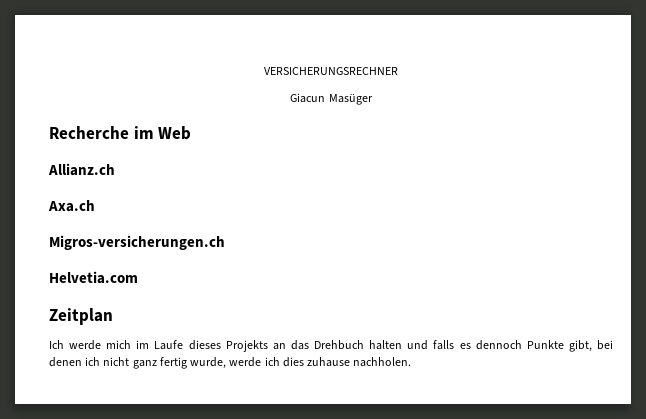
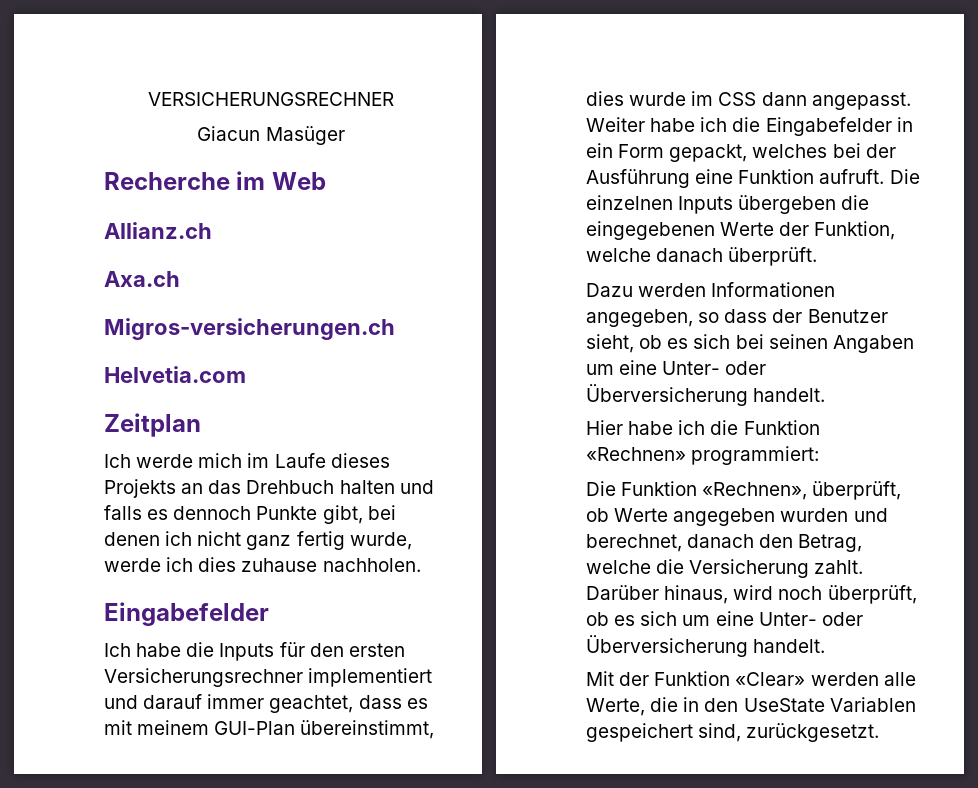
(412, 362) none -> [104,602,269,626] [104,642,405,661] [104,668,433,687] [104,694,428,713] [104,720,435,739] [586,91,911,110] [586,117,913,136] [586,143,896,162] [586,169,920,188] [586,195,870,214] [586,221,896,240] [586,247,818,266] [586,282,836,297] [586,309,888,327] [586,334,914,353] [586,360,767,375] [586,384,826,406] [586,420,820,435] [586,446,820,465] [586,481,902,500] [586,508,888,526] [586,534,863,552] [586,559,864,578] [586,585,917,604] [586,611,863,626] [586,635,826,657] [586,671,916,686] [586,697,916,716] [586,723,880,742] // Eingabefelder // Ich habe die Inputs für den ersten Versicherungsrechner implementiert und darauf immer geachtet, dass es mit meinem GUI-Plan übereinstimmt, dies wurde im CSS dann angepasst. Weiter habe ich die Eingabefelder in ein Form gepackt, welches bei der Ausführung eine Funktion aufruft. Die einzelnen Inputs übergeben die eingegebenen Werte der Funktion, welche danach überprüft. // Dazu werden Informationen angegeben, so dass der Benutzer sieht, ob es sich bei seinen Angaben um eine Unter- oder Überversicherung handelt. // Hier habe ich die Funktion «Rechnen» programmiert: // Die Funktion «Rechnen», überprüft, ob Werte angegeben wurden und berechnet, danach den Betrag, welche die Versicherung zahlt. Darüber hinaus, wird noch überprüft, ob es sich um eine Unter- oder Überversicherung handelt. // Mit der Funktion «Clear» werden alle Werte, die in den UseState Variablen gespeichert sind, zurückgesetzt.

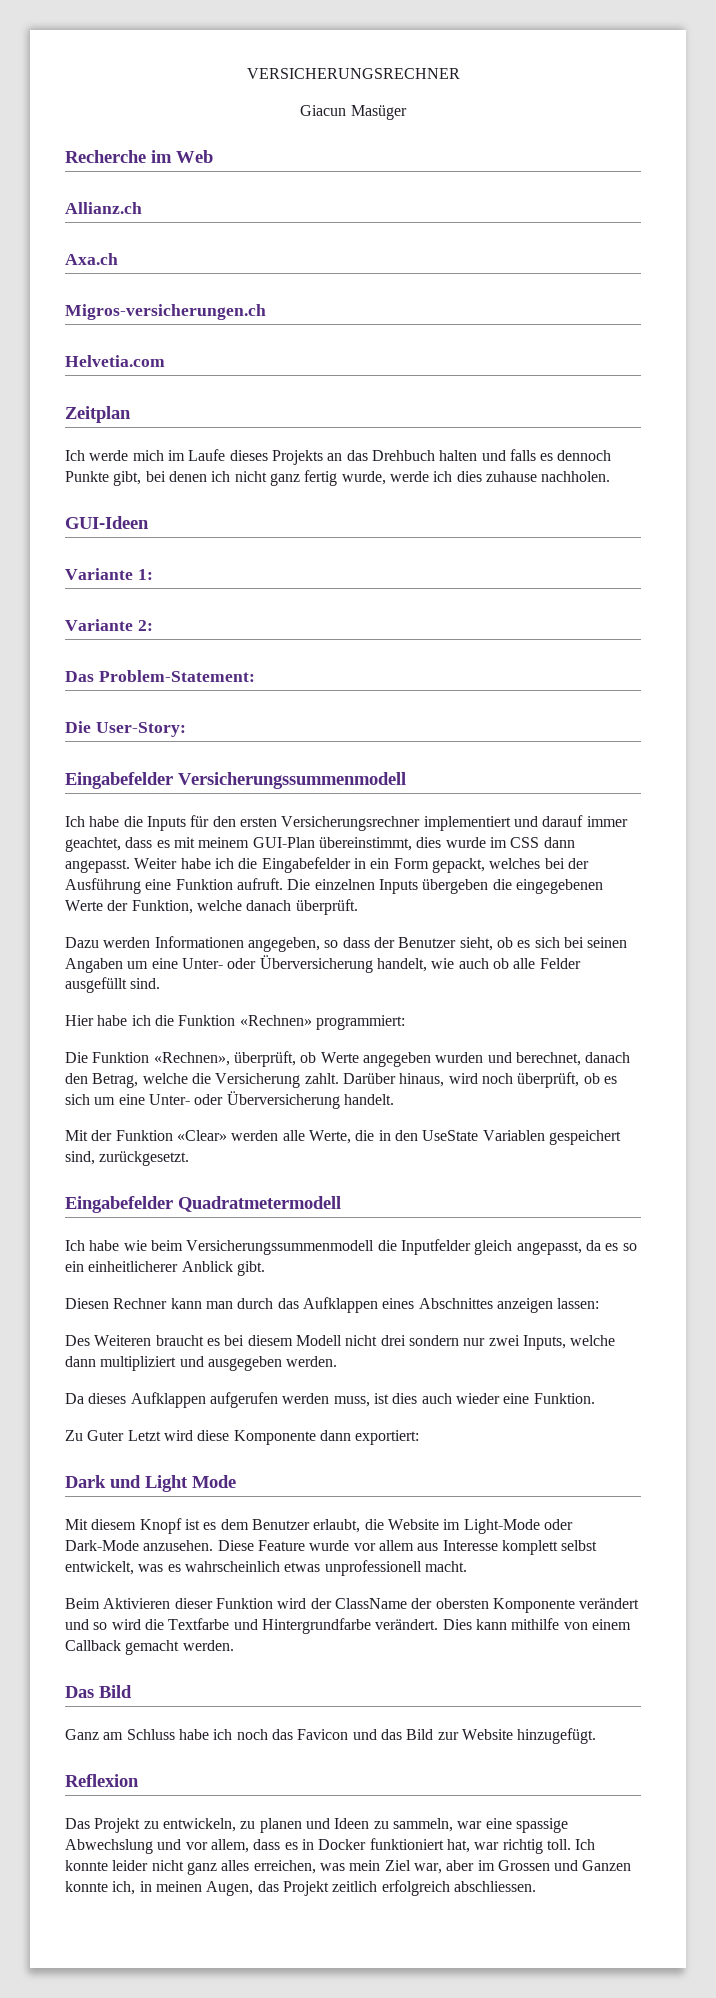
[104,602,269,626] // Eingabefelder -> [65,516,149,529] [65,568,153,580] [65,619,153,631] [65,670,255,682] [65,721,186,737] [65,772,406,789] // GUI-Ideen // Variante 1: // Variante 2: // Das Problem-Statement: // Die User-Story: // Eingabefelder Versicherungssummenmodell
[753,388,826,402] handelt. -> [376,958,581,972] [65,977,161,993] handelt, wie auch ob alle Felder ausgefüllt sind.
(880, 732) none -> [65,1196,341,1213] [65,1239,637,1255] [65,1261,265,1276] [65,1297,600,1313] [65,1335,616,1350] [65,1356,338,1371] [65,1392,595,1408] [65,1430,420,1445] [65,1475,236,1492] [65,1518,573,1534] [65,1540,598,1555] [65,1560,467,1576] [65,1598,640,1613] [65,1618,631,1634] [65,1640,234,1655] [65,1685,132,1698] [65,1728,597,1744] [65,1774,139,1787] [65,1818,568,1833] [65,1838,596,1854] [65,1860,632,1875] [65,1880,536,1896] // Eingabefelder Quadratmetermodell // Ich habe wie beim Versicherungssummenmodell die Inputfelder gleich angepasst, da es so ein einheitlicherer Anblick gibt. // Diesen Rechner kann man durch das Aufklappen eines Abschnittes anzeigen lassen: // Des Weiteren braucht es bei diesem Modell nicht drei sondern nur zwei Inputs, welche dann multipliziert und ausgegeben werden. // Da dieses Aufklappen aufgerufen werden muss, ist dies auch wieder eine Funktion. // Zu Guter Letzt wird diese Komponente dann exportiert: // Dark und Light Mode // Mit diesem Knopf ist es dem Benutzer erlaubt, die Website im Light-Mode oder Dark-Mode anzusehen. Diese Feature wurde vor allem aus Interesse komplett selbst entwickelt, was es wahrscheinlich etwas unprofessionell macht. // Beim Aktivieren dieser Funktion wird der ClassName der obersten Komponente verändert und so wird die Textfarbe und Hintergrundfarbe verändert. Dies kann mithilfe von einem Callback gemacht werden. // Das Bild // Ganz am Schluss habe ich noch das Favicon und das Bild zur Website hinzugefügt. // Reflexion // Das Projekt zu entwickeln, zu planen und Ideen zu sammeln, war eine spassige Abwechslung und vor allem, dass es in Docker funktioniert hat, war richtig toll. Ich konnte leider nicht ganz alles erreichen, was mein Ziel war, aber im Grossen und Ganzen konnte ich, in meinen Augen, das Projekt zeitlich erfolgreich abschliessen.

